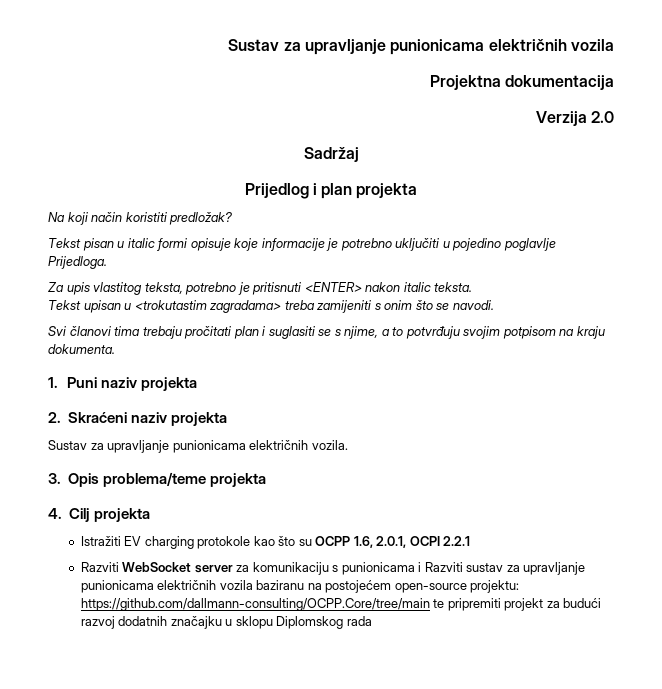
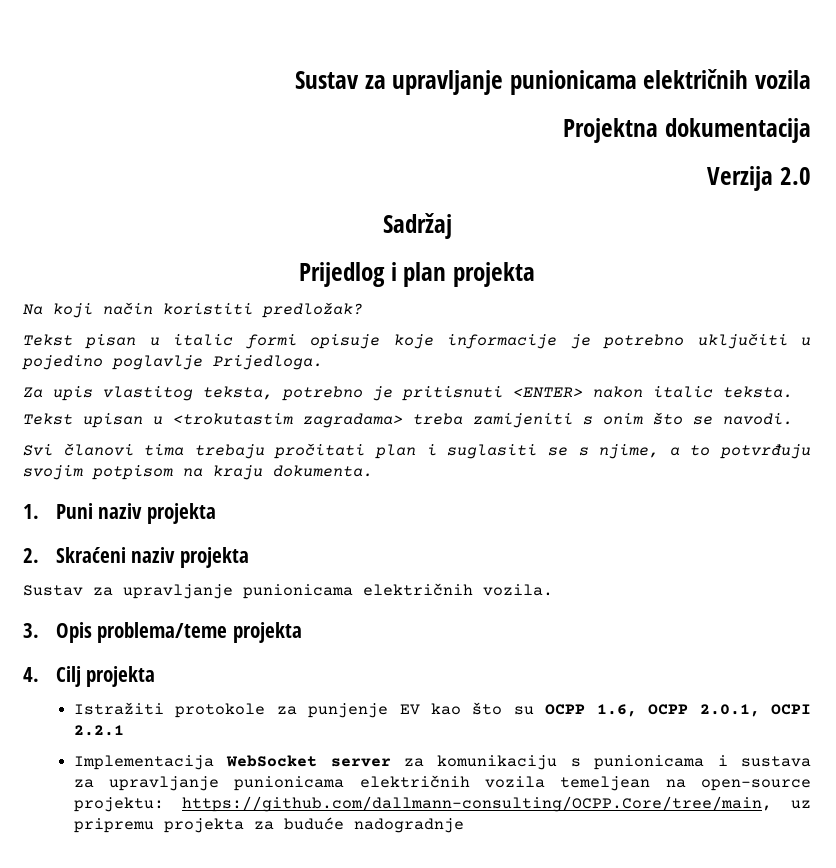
[124,536,251,549] EV charging protokole -> [175,703,420,718] protokole za punjenje EV
(373, 542) none -> [648,704,689,715] OCPP
[80,562,119,572] Razviti -> [73,755,214,770] Implementacija
[424,562,586,575] [80,580,520,593] [80,598,602,611] [80,616,372,629] Razviti sustav za upravljanje punionicama električnih vozila baziranu na postojećem open-source projektu: https://github.com/dallmann-consulting/OCPP.Core/tree/main te pripremiti projekt za budući razvoj dodatnih značajku u sklopu Diplomskog rada -> [741,756,812,767] [73,775,812,791] [73,796,811,812] [73,817,464,833] sustava za upravljanje punionicama električnih vozila temeljean na open-source projektu: https://github.com/dallmann-consulting/OCPP.Core/tree/main, uz pripremu projekta za buduće nadogradnje

